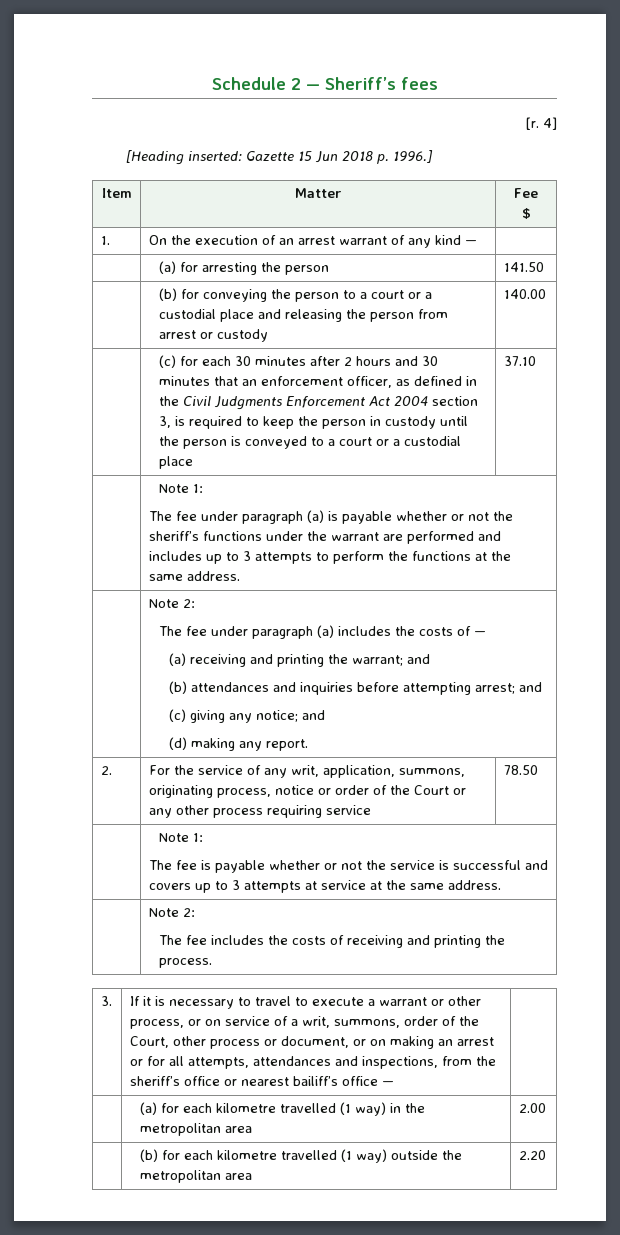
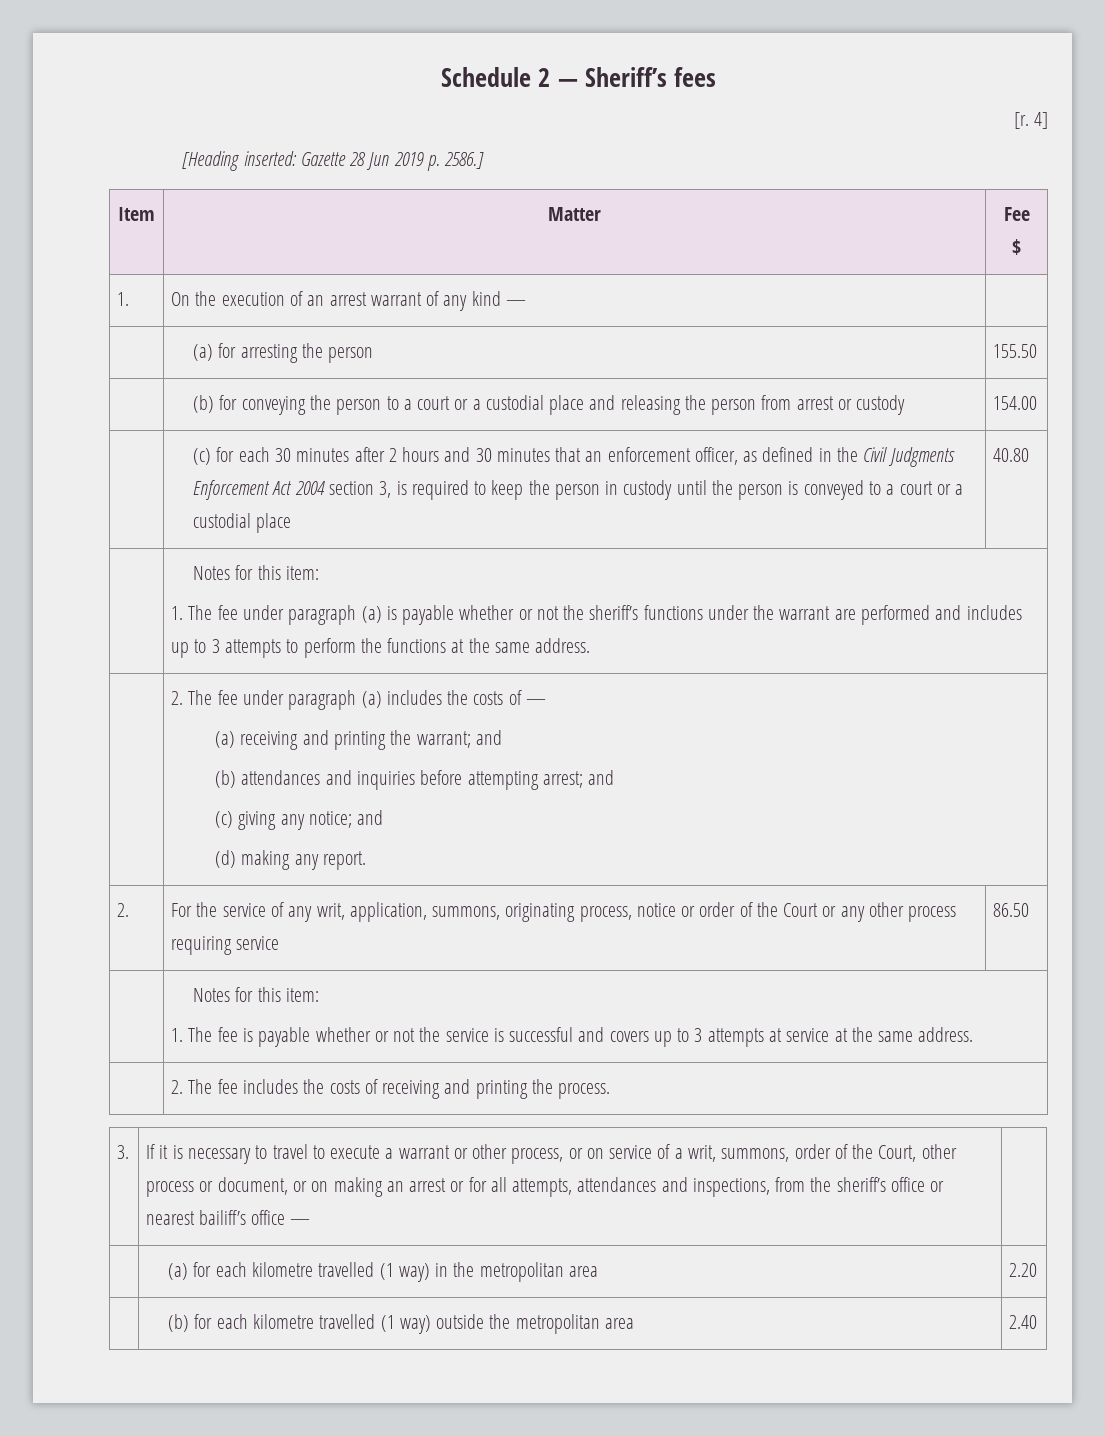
[298,150,434,164] 15 Jun 2018 p. 1996.] -> [349,152,485,171] 28 Jun 2019 p. 2586.]
[503,262,544,272] 141.50 -> [993,344,1038,358] 155.50
[503,289,546,299] 140.00 -> [993,396,1038,410] 154.00
[503,356,536,366] [159,484,204,493] 37.10 // | Note 1: // -> [993,448,1030,462] [193,565,319,580] [171,606,184,620] 40.80 // | Notes for this item: // 1.
[148,599,195,608] Note 2: // -> [171,691,184,705] 2.
[503,765,538,775] [159,833,204,842] 78.50 // | Note 1: // -> [993,903,1030,917] [193,987,319,1002] [171,1028,184,1042] 86.50 // | Notes for this item: // 1.
[148,908,195,917] Note 2: // -> [171,1080,184,1094] 2.
[518,1103,546,1113] 2.00 -> [1009,1263,1038,1277] 2.20
[518,1150,546,1160] 2.20 -> [1009,1315,1038,1329] 2.40

